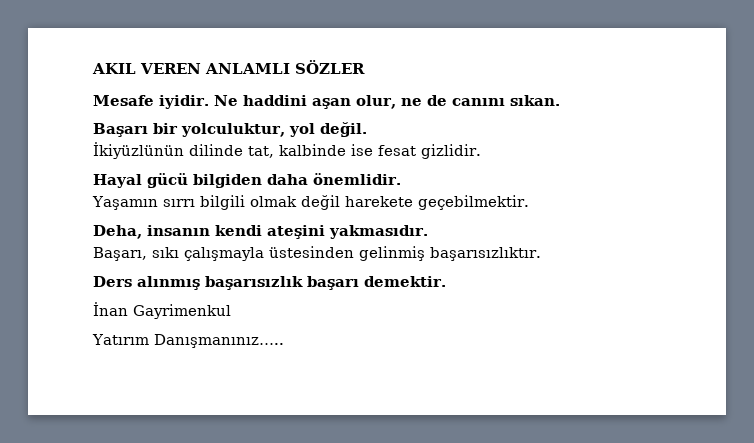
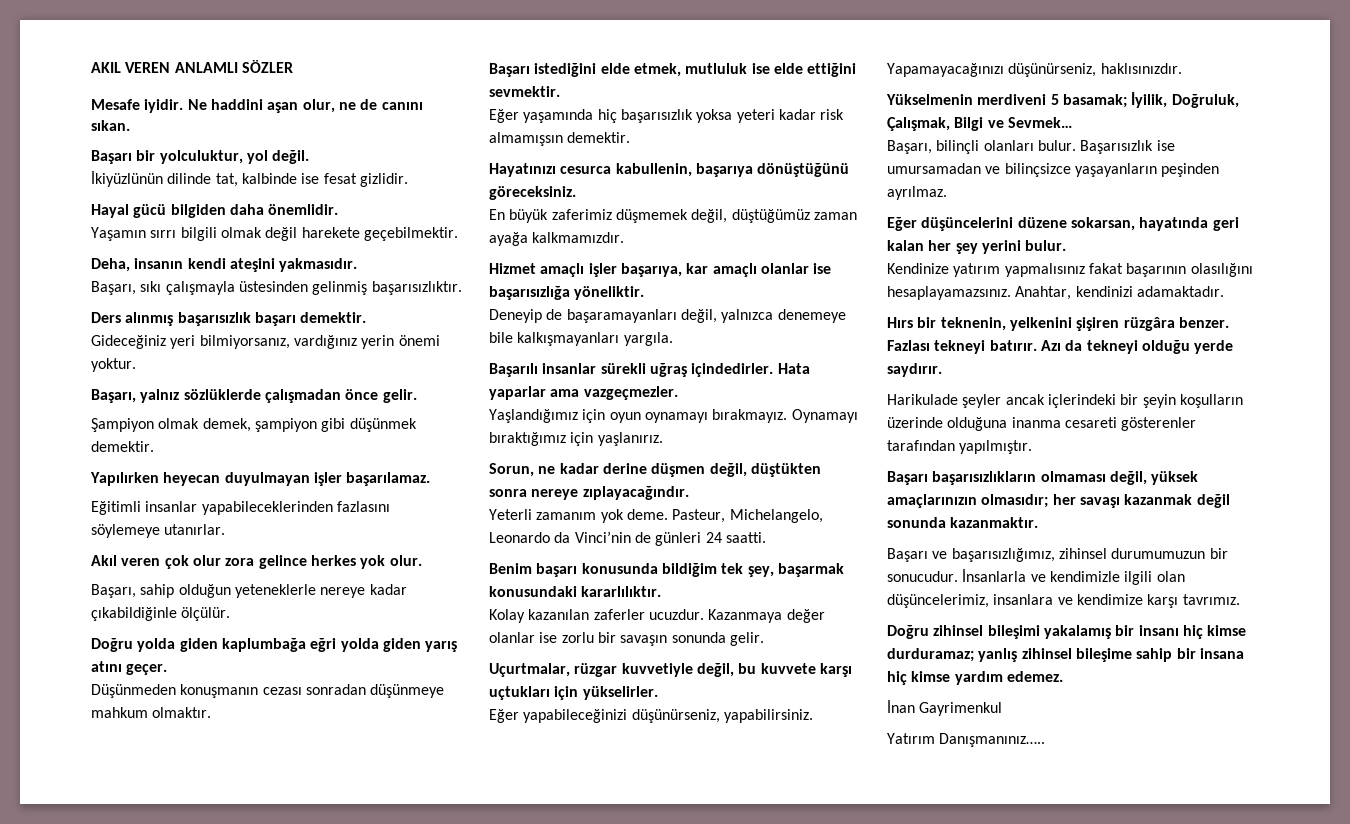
(446, 281) none -> [91,335,440,349] [91,358,136,372] [91,389,417,403] [91,418,417,432] [91,441,154,452] [90,472,431,486] [91,501,390,515] [91,524,226,538] [91,555,422,569] [91,584,407,598] [91,607,231,621] [91,638,458,652] [91,661,168,675] [91,684,445,698] [91,707,212,718] [489,63,857,77] [489,86,560,97] [489,109,845,123] [489,132,631,146] [489,163,850,177] [489,186,576,200] [489,209,857,223] [489,232,625,246] [489,263,832,277] [489,286,645,300] [489,309,846,323] [489,332,673,346] [489,363,810,377] [489,386,678,400] [489,409,858,423] [489,432,663,446] [489,463,821,477] [489,486,689,500] [489,509,823,523] [489,531,766,546] [489,563,844,577] [489,586,662,597] [489,609,825,623] [489,632,764,646] [489,663,852,677] [489,686,658,700] [489,709,813,723] [887,63,1182,77] [886,91,1239,108] [887,117,1072,131] [887,140,1175,154] [887,163,1220,177] [887,186,947,200] [887,217,1239,231] [887,240,1067,254] [887,263,1253,277] [887,286,1224,300] [887,317,1229,331] [887,340,1234,354] [887,363,942,377] [887,394,1243,408] [887,417,1197,431] [887,440,1033,454] [887,471,1199,485] [887,494,1230,508] [887,517,1039,528] [887,548,1228,562] [887,569,1185,585] [887,594,1240,608] [887,625,1247,639] [887,648,1244,662] [887,671,1063,685] // Gideceğiniz yeri bilmiyorsanız, vardığınız yerin önemi yoktur. // Başarı, yalnız sözlüklerde çalışmadan önce gelir. // Şampiyon olmak demek, şampiyon gibi düşünmek demektir. // Yapılırken heyecan duyulmayan işler başarılamaz. // Eğitimli insanlar yapabileceklerinden fazlasını söylemeye utanırlar. // Akıl veren çok olur zora gelince herkes yok olur. // Başarı, sahip olduğun yeteneklerle nereye kadar çıkabildiğinle ölçülür. // Doğru yolda giden kaplumbağa eğri yolda giden yarış atını geçer. // Düşünmeden konuşmanın cezası sonradan düşünmeye mahkum olmaktır. // Başarı istediğini elde etmek, mutluluk ise elde ettiğini sevmektir. // Eğer yaşamında hiç başarısızlık yoksa yeteri kadar risk almamışsın demektir. // Hayatınızı cesurca kabullenin, başarıya dönüştüğünü göreceksiniz. // En büyük zaferimiz düşmemek değil, düştüğümüz zaman ayağa kalkmamızdır. // Hizmet amaçlı işler başarıya, kar amaçlı olanlar ise başarısızlığa yöneliktir. // Deneyip de başaramayanları değil, yalnızca denemeye bile kalkışmayanları yargıla. // Başarılı insanlar sürekli uğraş içindedirler. Hata yaparlar ama vazgeçmezler. // Yaşlandığımız için oyun oynamayı bırakmayız. Oynamayı bıraktığımız için yaşlanırız. // Sorun, ne kadar derine düşmen değil, düştükten sonra nereye zıplayacağındır. // Yeterli zamanım yok deme. Pasteur, Michelangelo, Leonardo da Vinci’nin de günleri 24 saatti. // Benim başarı konusunda bildiğim tek şey, başarmak konusundaki kararlılıktır. // Kolay kazanılan zaferler ucuzdur. Kazanmaya değer olanlar ise zorlu bir savaşın sonunda gelir. // Uçurtmalar, rüzgar kuvvetiyle değil, bu kuvvete karşı uçtukları için yükselirler. // Eğer yapabileceğinizi düşünürseniz, yapabilirsiniz. Yapamayacağınızı düşünürseniz, haklısınızdır. // Yükselmenin merdiveni 5 basamak; İyilik, Doğruluk, Çalışmak, Bilgi ve Sevmek… // Başarı, bilinçli olanları bulur. Başarısızlık ise umursamadan ve bilinçsizce yaşayanların peşinden ayrılmaz. // Eğer düşüncelerini düzene sokarsan, hayatında geri kalan her şey yerini bulur. // Kendinize yatırım yapmalısınız fakat başarının olasılığını hesaplayamazsınız. Anahtar, kendinizi adamaktadır. // Hırs bir teknenin, yelkenini şişiren rüzgâra benzer. Fazlası tekneyi batırır. Azı da tekneyi olduğu yerde saydırır. // Harikulade şeyler ancak içlerindeki bir şeyin koşulların üzerinde olduğuna inanma cesareti gösterenler tarafından yapılmıştır. // Başarı başarısızlıkların olmaması değil, yüksek amaçlarınızın olmasıdır; her savaşı kazanmak değil sonunda kazanmaktır. // Başarı ve başarısızlığımız, zihinsel durumumuzun bir sonucudur. İnsanlarla ve kendimizle ilgili olan düşüncelerimiz, insanlara ve kendimize karşı tavrımız. // Doğru zihinsel bileşimi yakalamış bir insanı hiç kimse durduramaz; yanlış zihinsel bileşime sahip bir insana hiç kimse yardım edemez.

